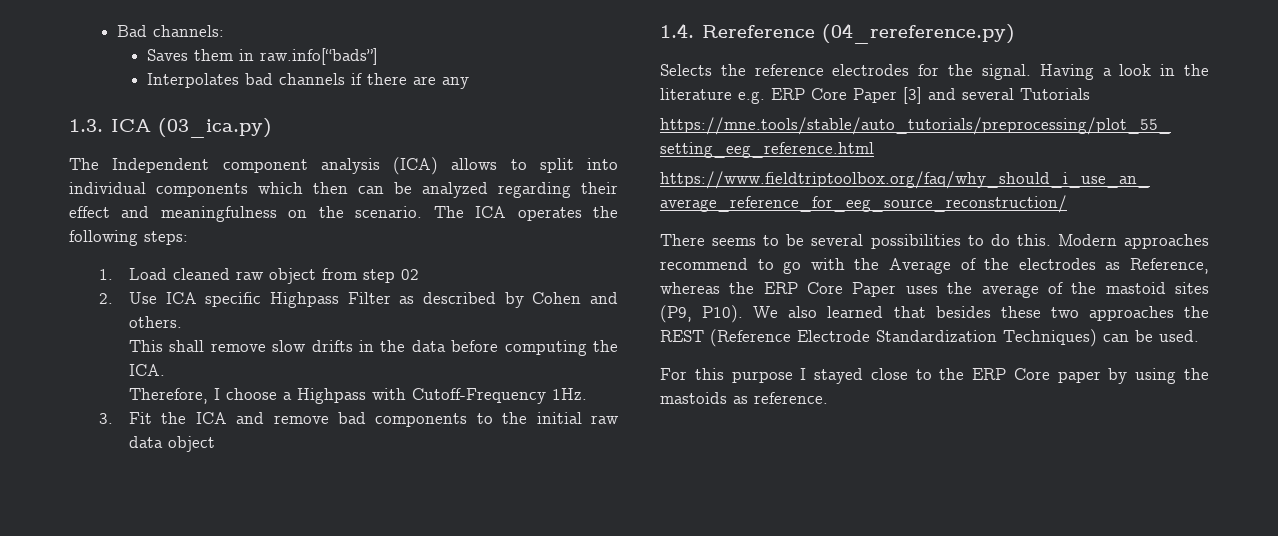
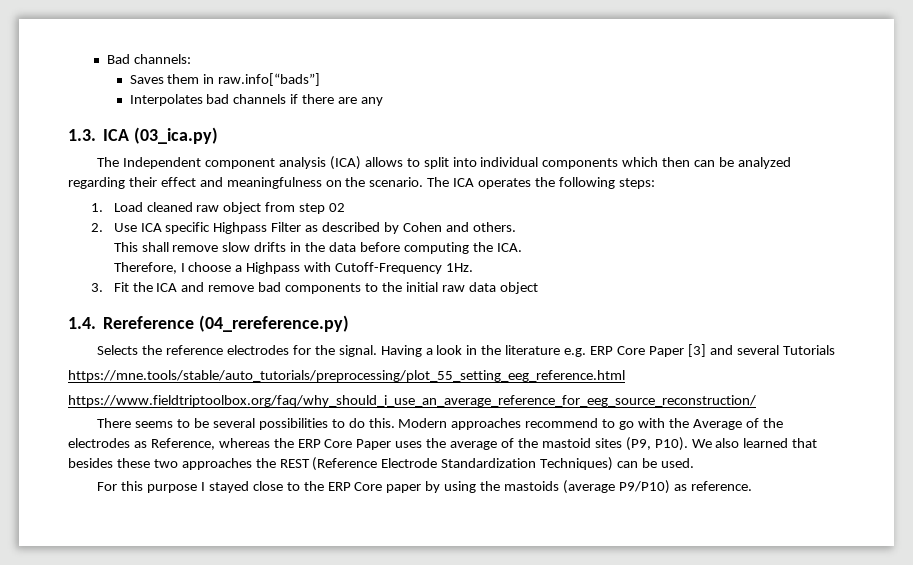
(727, 398) none -> [562,480,670,494] (average P9/P10)

